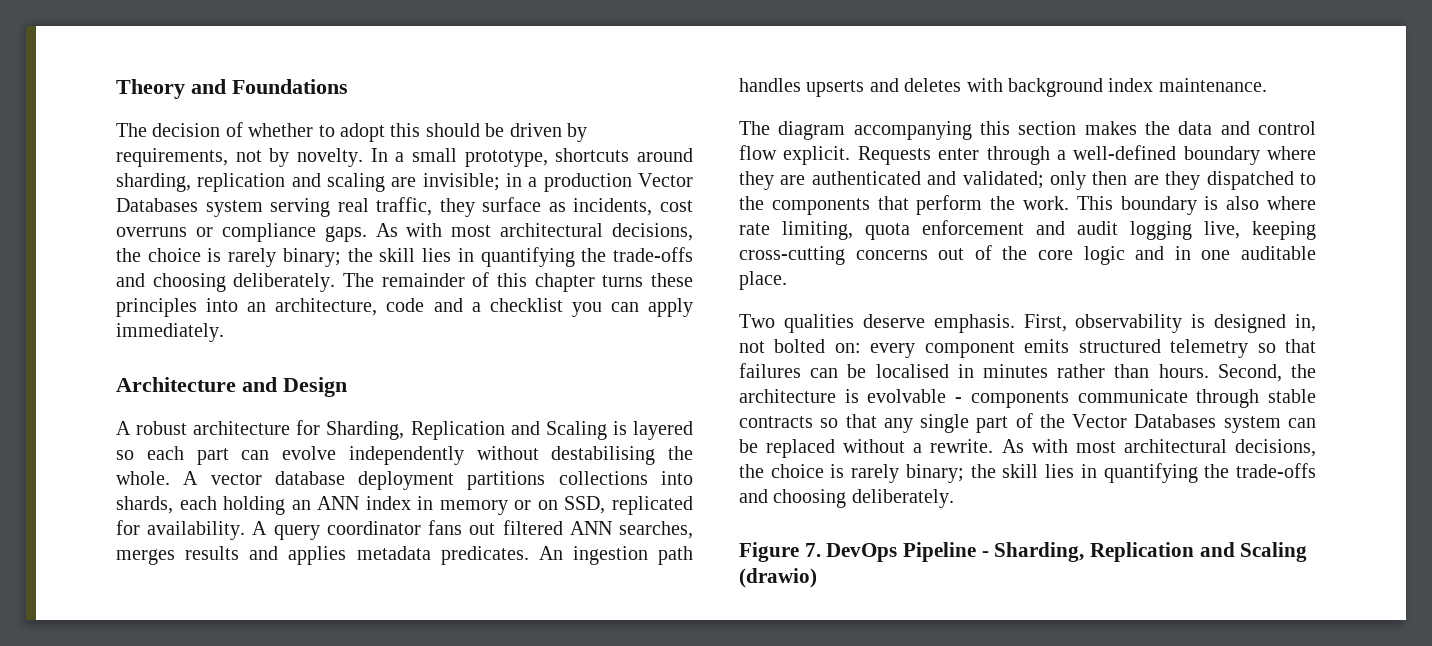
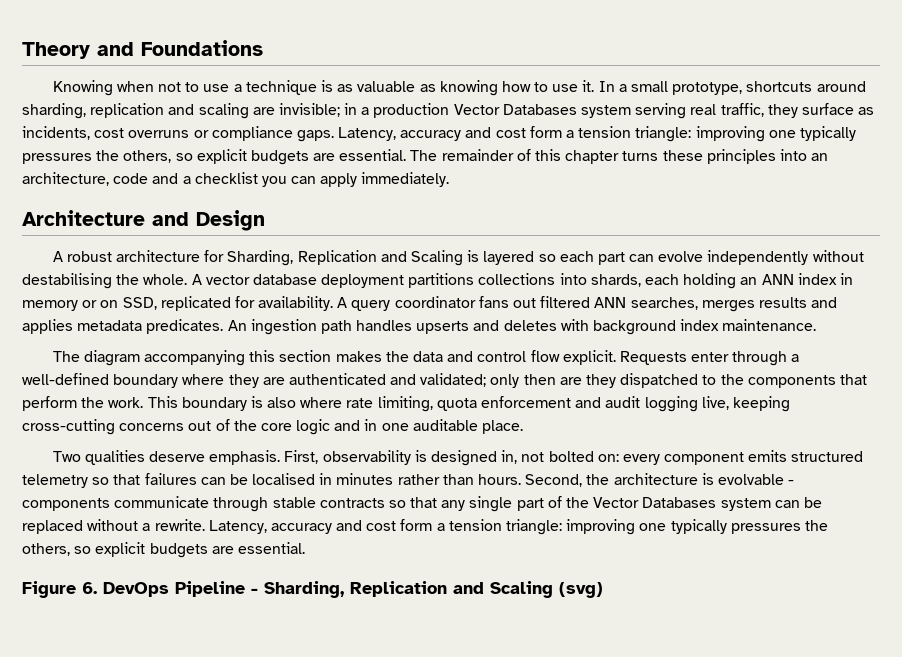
[116,122,587,142] [116,148,363,167] The decision of whether to adopt this should be driven by requirements, not by novelty. -> [52,80,595,96] Knowing when not to use a technique is as valuable as knowing how to use it.
[375,223,693,241] [116,247,694,267] [116,273,336,292] As with most architectural decisions, the choice is rarely binary; the skill lies in quantifying the trade-offs and choosing deliberately. -> [338,126,856,142] [22,149,407,165] Latency, accuracy and cost form a tension triangle: improving one typically pressures the others, so explicit budgets are essential.
[1001,439,1316,457] [739,463,1316,483] [739,489,954,508] As with most architectural decisions, the choice is rarely binary; the skill lies in quantifying the trade-offs and choosing deliberately. -> [208,519,828,535] [22,542,305,558] Latency, accuracy and cost form a tension triangle: improving one typically pressures the others, so explicit budgets are essential.
[804,543,821,557] 7. -> [82,582,97,594] 6.
[739,568,817,588] (drawio) -> [559,582,603,598] (svg)

